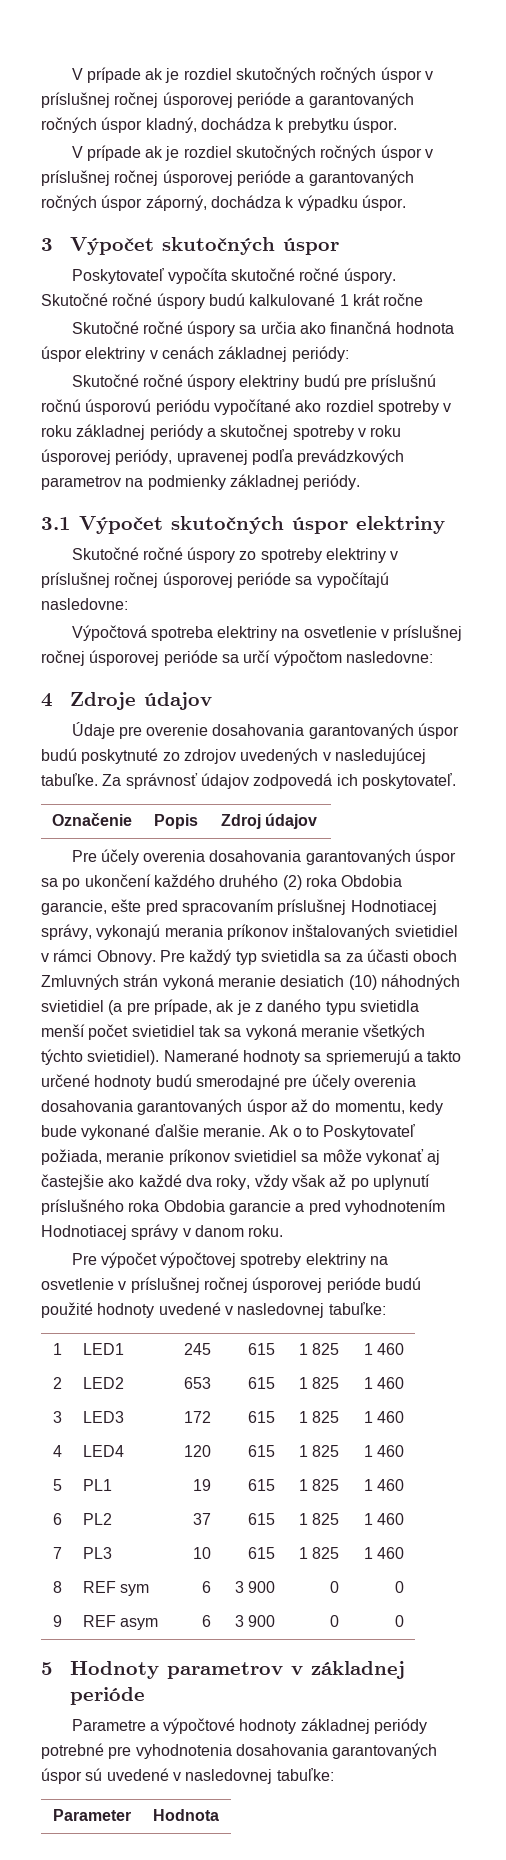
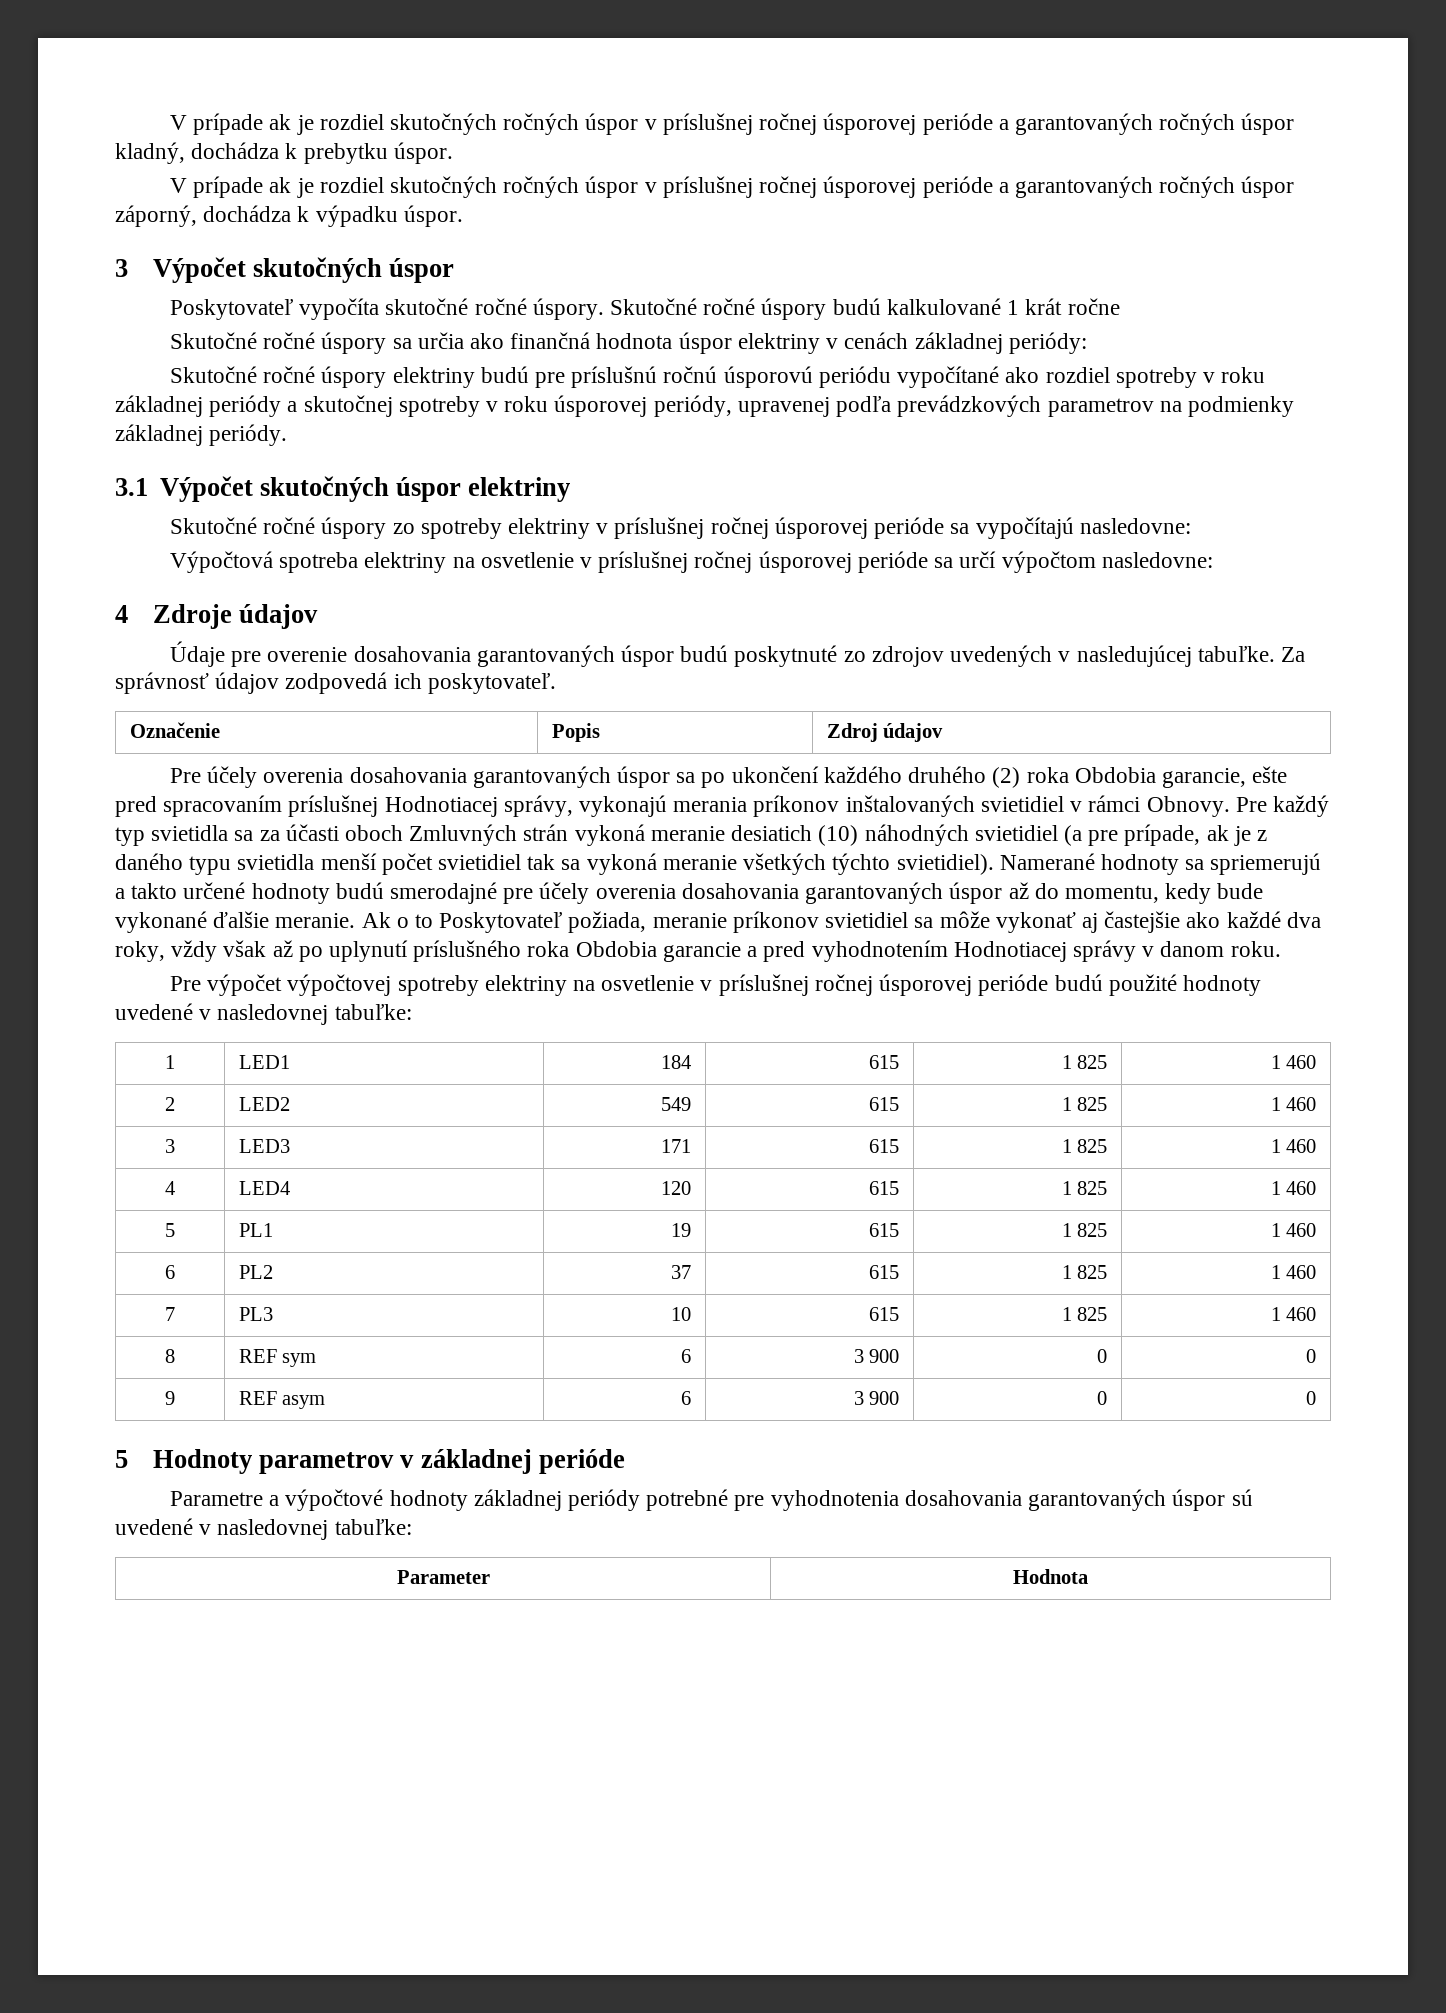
[184,1343,212,1355] 245 -> [661,1055,692,1069] 184
[184,1377,212,1389] 653 -> [661,1097,692,1111] 549
[184,1411,212,1423] 172 -> [661,1139,692,1153] 171

